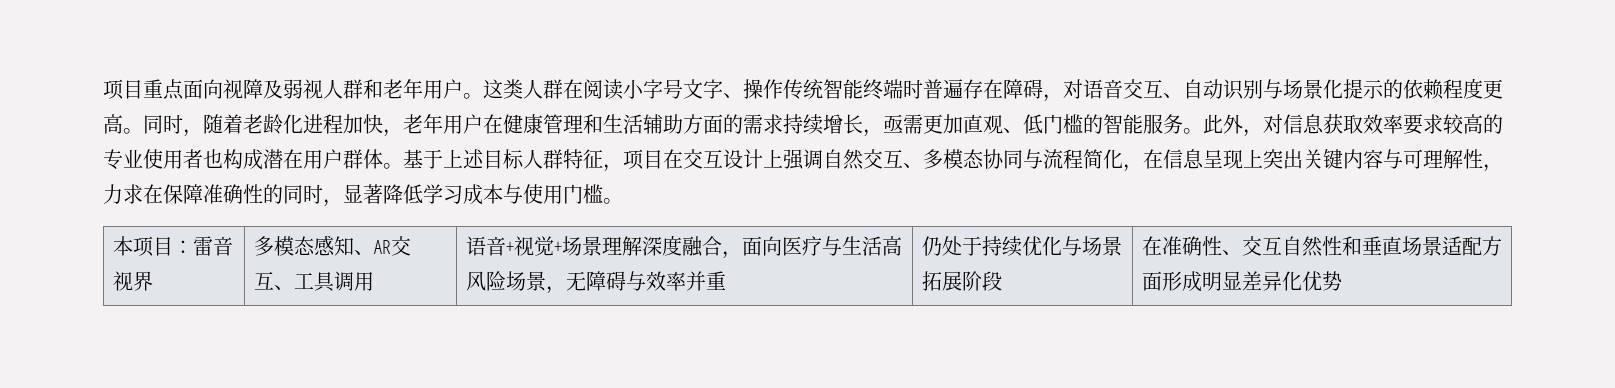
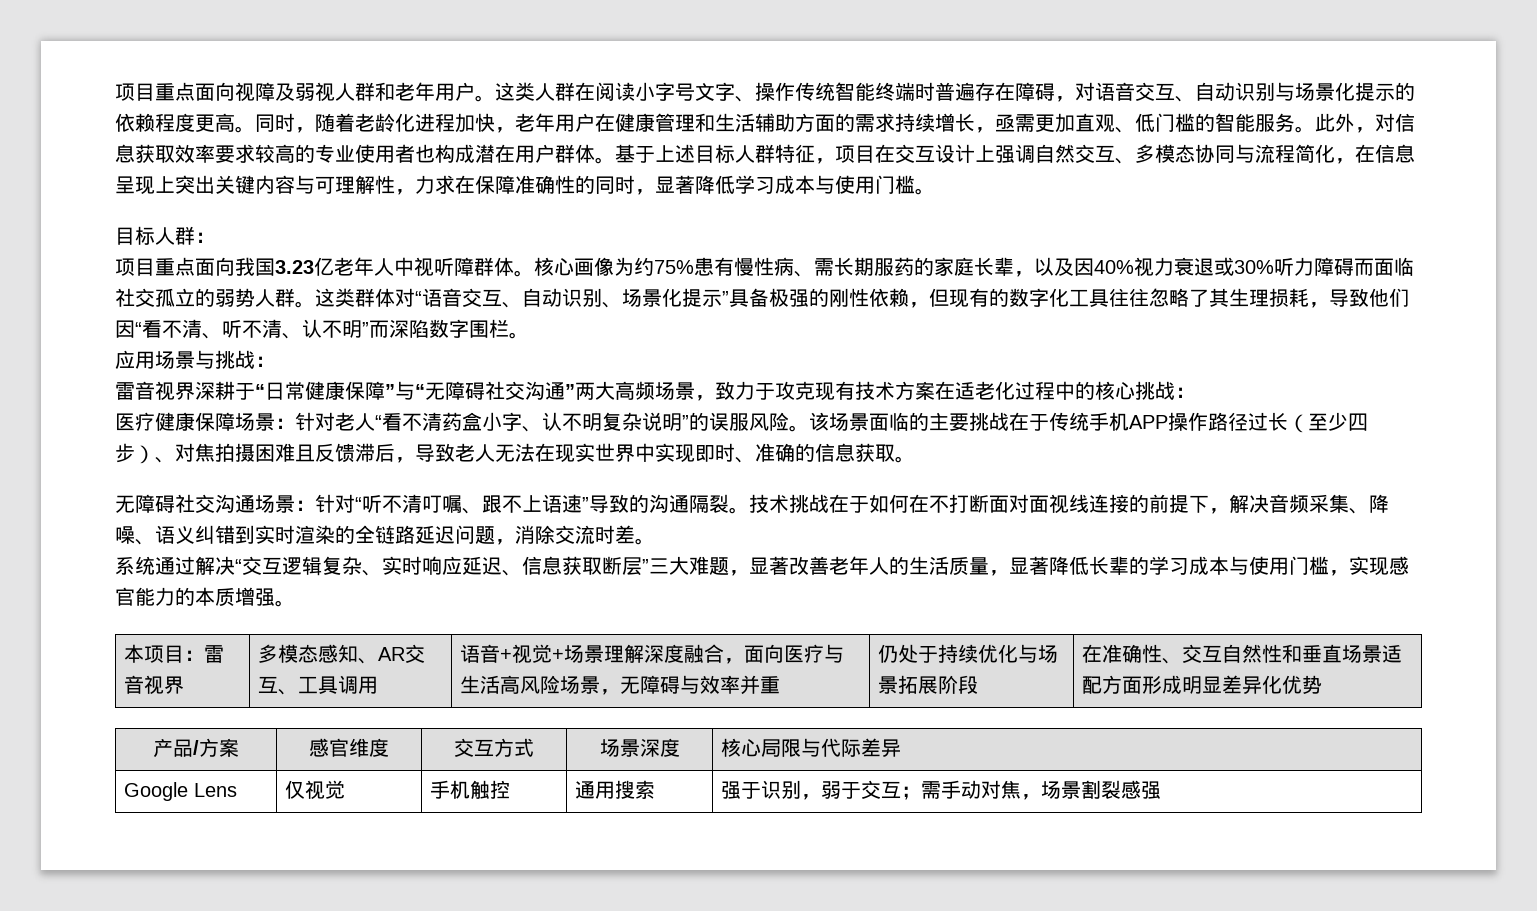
(623, 201) none -> [115,226,215,245] [115,257,1414,277] [115,288,1409,308] [115,319,529,339] [115,350,275,369] [115,381,1195,401] [115,412,1368,433] [115,443,915,464] [115,494,1389,514] [115,525,655,545] [115,556,1409,576] [115,587,295,607] // 目标人群： // 项目重点面向我国3.23亿老年人中视听障群体。核心画像为约75%患有慢性病、需长期服药的家庭长辈，以及因40%视力衰退或30%听力障碍而面临社交孤立的弱势人群。这类群体对“语音交互、自动识别、场景化提示”具备极强的刚性依赖，但现有的数字化工具往往忽略了其生理损耗，导致他们因“看不清、听不清、认不明”而深陷数字围栏。 // 应用场景与挑战： // 雷音视界深耕于“日常健康保障”与“无障碍社交沟通”两大高频场景，致力于攻克现有技术方案在适老化过程中的核心挑战： // 医疗健康保障场景：针对老人“看不清药盒小字、认不明复杂说明”的误服风险。该场景面临的主要挑战在于传统手机APP操作路径过长（至少四步）、对焦拍摄困难且反馈滞后，导致老人无法在现实世界中实现即时、准确的信息获取。 // 无障碍社交沟通场景：针对“听不清叮嘱、跟不上语速”导致的沟通隔裂。技术挑战在于如何在不打断面对面视线连接的前提下，解决音频采集、降噪、语义纠错到实时渲染的全链路延迟问题，消除交流时差。 // 系统通过解决“交互逻辑复杂、实时响应延迟、信息获取断层”三大难题，显著改善老年人的生活质量，显著降低长辈的学习成本与使用门槛，实现感官能力的本质增强。
(1342, 281) none -> [153,738,239,757] [309,738,389,757] [454,738,534,757] [599,738,680,757] [721,738,902,757] [124,782,238,801] [285,780,346,800] [430,780,511,799] [575,780,656,799] [721,780,1162,800] // 产品/方案 | 感官维度 | 交互方式 | 场景深度 | 核心局限与代际差异 // Google Lens | 仅视觉 | 手机触控 | 通用搜索 | 强于识别，弱于交互；需手动对焦，场景割裂感强

